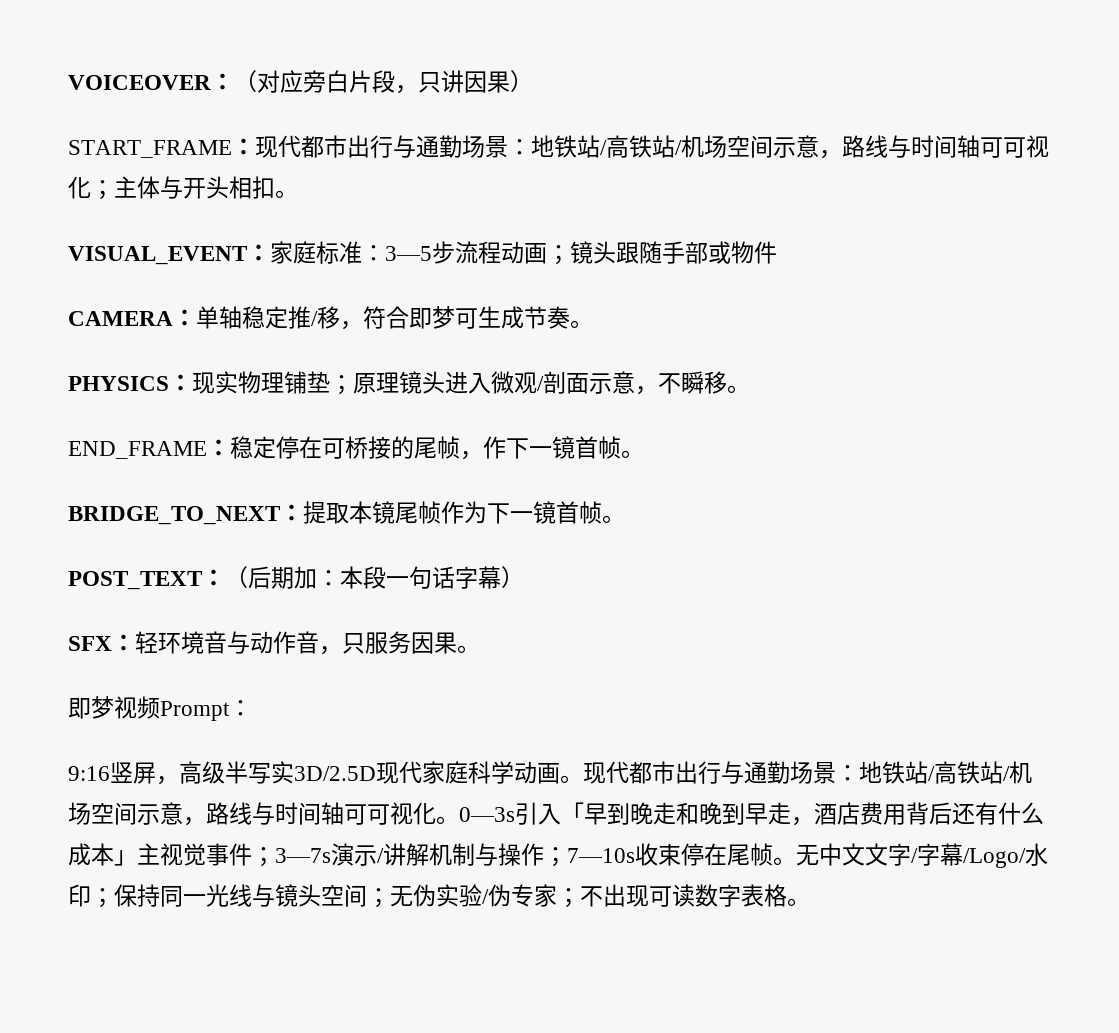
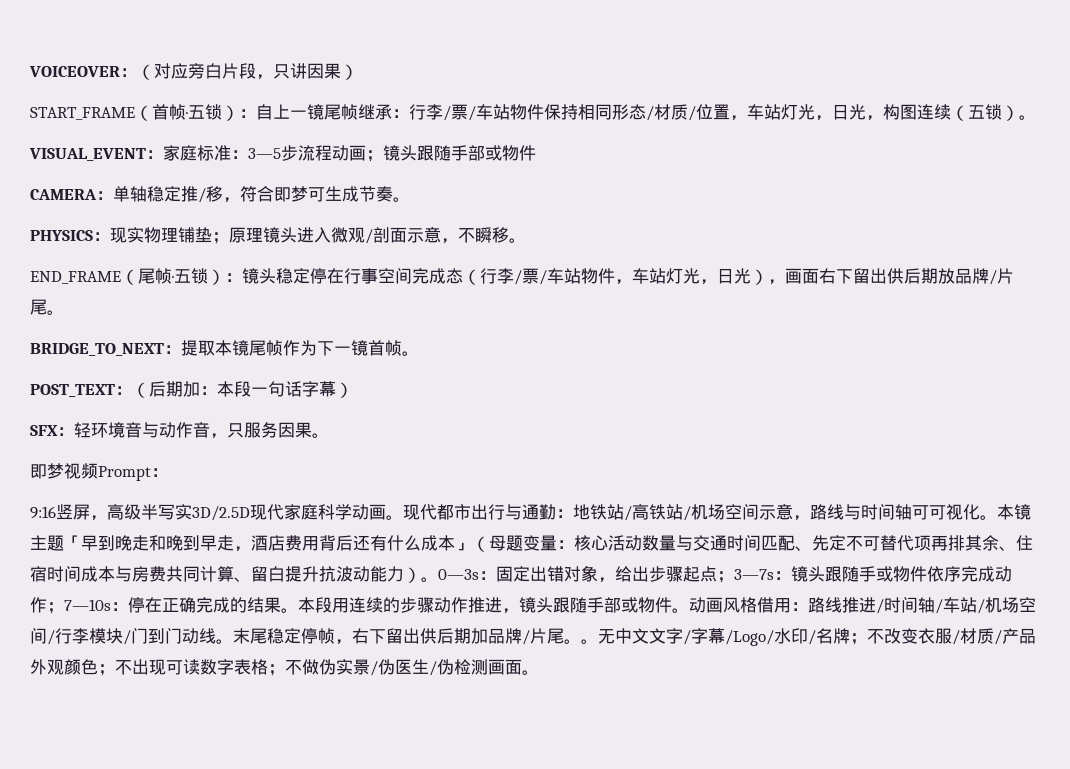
[232,135,1049,159] [68,176,275,200] ：现代都市出行与通勤场景：地铁站/高铁站/机场空间示意，路线与时间轴可可视化；主体与开头相扣 -> [135,104,1019,121] （首帧·五锁）：自上一镜尾帧继承：行李/票/车站物件保持相同形态/材质/位置，车站灯光，日光，构图连续（五锁）
[207,436,621,460] ：稳定停在可桥接的尾帧，作下一镜首帧 -> [121,268,1014,285] [30,299,47,315] （尾帧·五锁）：镜头稳定停在行事空间完成态（行李/票/车站物件，车站灯光，日光），画面右下留出供后期放品牌/片尾
[790,761,836,784] 场景 -> (556, 512) none
[459,802,561,825] 0—3s引入 -> [997,504,1031,520] [30,535,64,551] 本镜主题
[137,843,773,867] 主视觉事件；3—7s演示/讲解机制与操作；7—10s收束停在尾帧 -> [472,535,1033,552] [30,565,1012,583] [30,597,1036,614] [30,628,581,645] （母题变量：核心活动数量与交通时间匹配、先定不可替代项再排其余、住宿时间成本与房费共同计算、留白提升抗波动能力）。0—3s：固定出错对象，给出步骤起点；3—7s：镜头跟随手或物件依序完成动作；7—10s：停在正确完成的结果。本段用连续的步骤动作推进，镜头跟随手部或物件。动画风格借用：路线推进/时间轴/车站/机场空间/行李模块/门到门动线。末尾稳定停帧，右下留出供后期加品牌/片尾。
[91,884,557,908] ；保持同一光线与镜头空间；无伪实验/伪专家 -> [808,628,1036,645] [30,659,98,675] /名牌；不改变衣服/材质/产品外观颜色
(787, 895) none -> [268,659,522,676] ；不做伪实景/伪医生/伪检测画面

